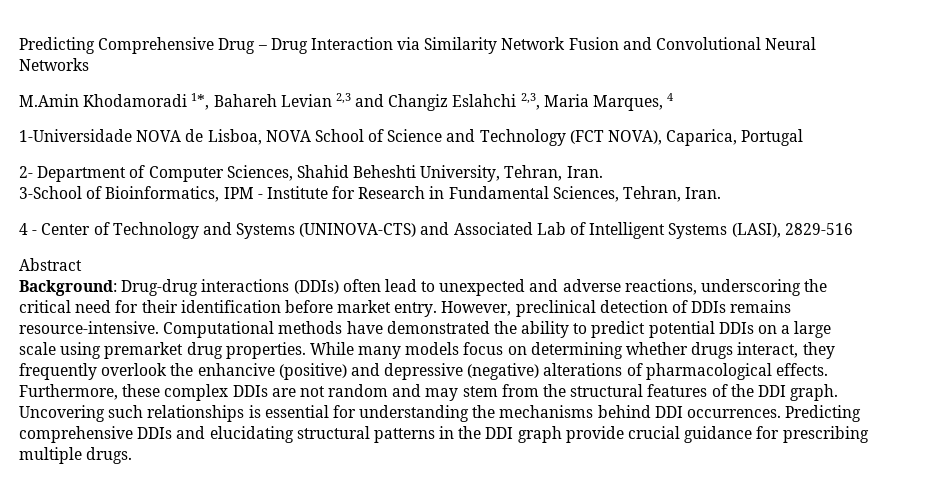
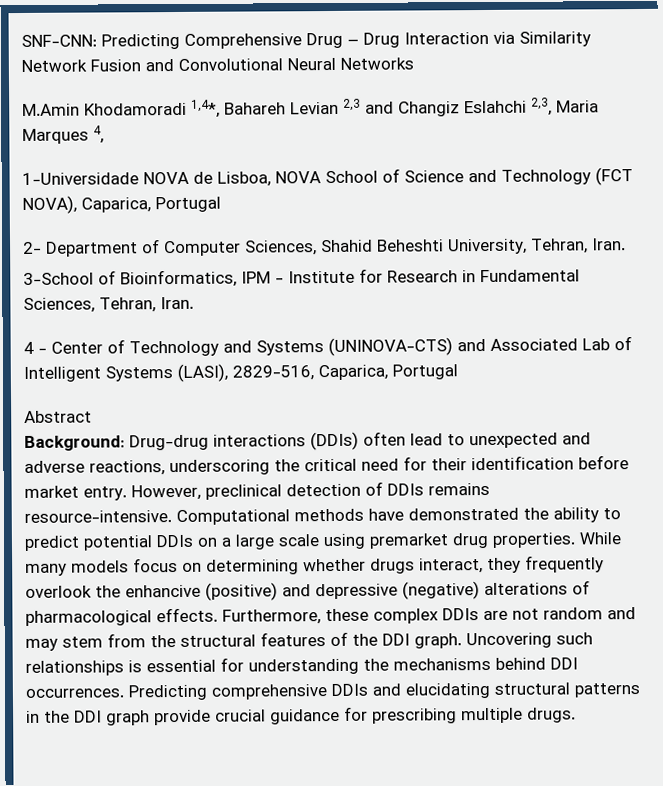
(19, 45) none -> [21,34,97,47] SNF-CNN:
[191,93,210,110] 1*, -> [191,99,220,118] 1,4*,
[593,93,674,111] Marques, 4 -> [22,125,104,144] Marques 4,
[784,223,853,235] 2829-516 -> [232,364,458,381] 2829-516, Caparica, Portugal

